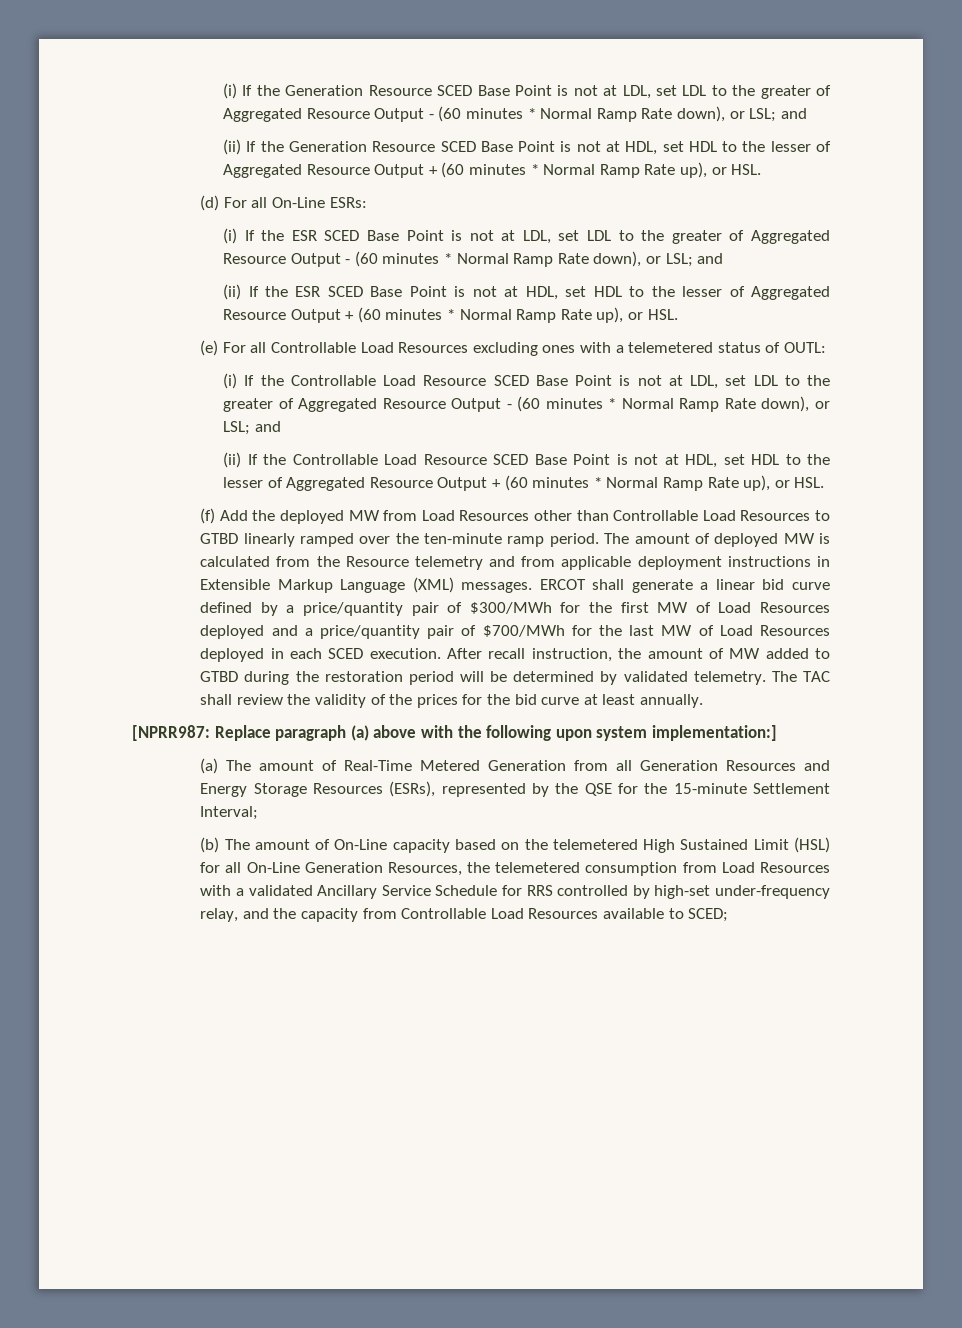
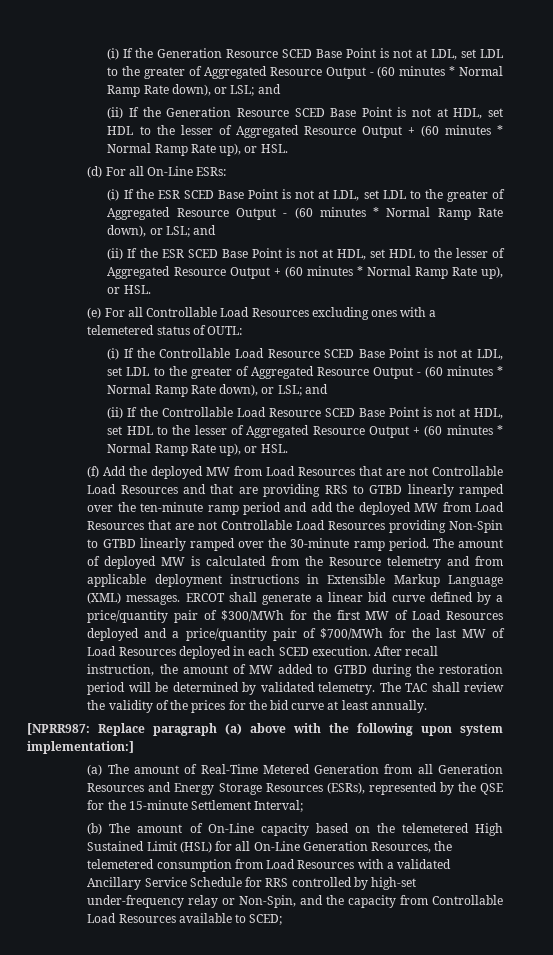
[534,510,811,521] other than Controllable Load Resources -> [359,466,504,476] [87,484,348,497] that are not Controllable Load Resources and that are providing RRS
(545, 541) none -> [243,502,505,515] [87,520,504,533] [87,538,385,551] period and add the deployed MW from Load Resources that are not Controllable Load Resources providing Non-Spin to GTBD linearly ramped over the 30-minute ramp
[200,908,239,922] relay, -> [188,895,297,908] relay or Non-Spin,

